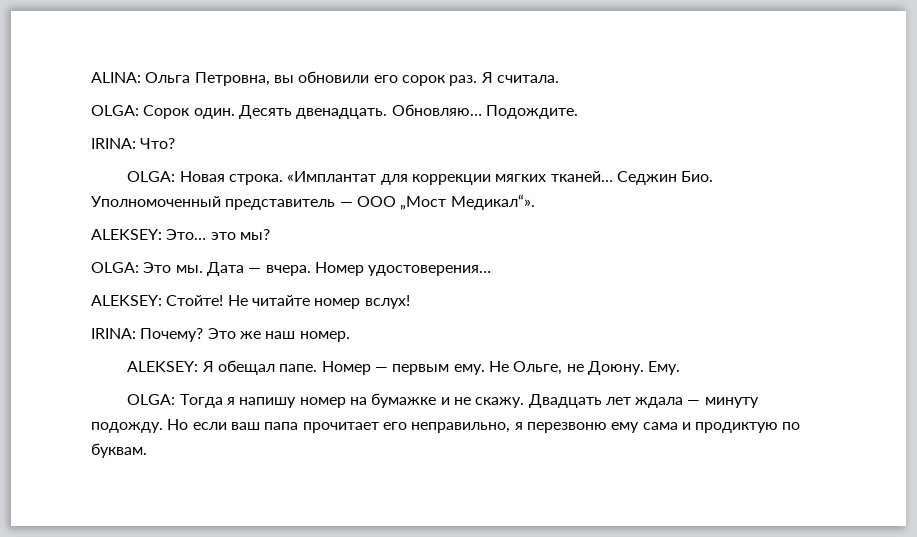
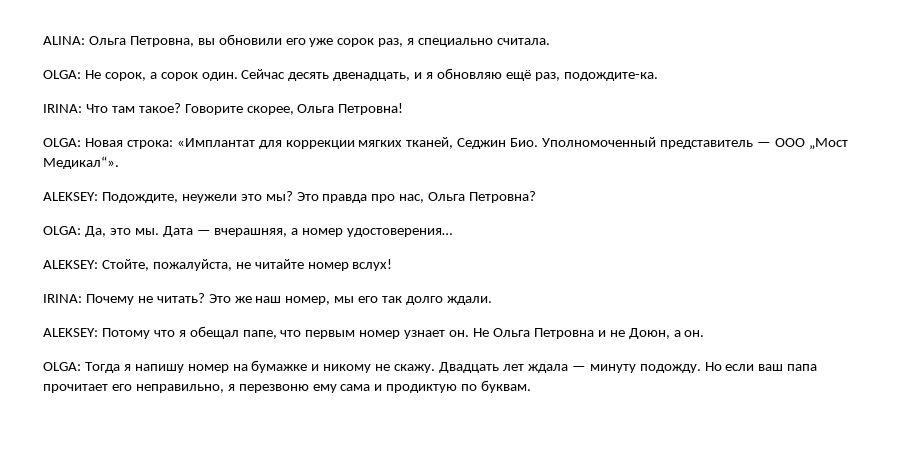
[401,72,559,86] [91,104,578,119] [91,138,176,149] сорок раз. Я считала. // OLGA: Сорок один. Десять двенадцать. Обновляю… Подождите. // IRINA: Что? -> [309,38,551,47] [43,68,658,81] [43,103,404,115] уже сорок раз, я специально считала. // OLGA: Не сорок, а сорок один. Сейчас десять двенадцать, и я обновляю ещё раз, подождите-ка. // IRINA: Что там такое? Говорите скорее, Ольга Петровна!
[228,174,283,185] строка. -> [126,140,173,149] строка:
[550,171,613,182] тканей… -> [406,137,454,149] тканей,
[166,229,207,240] Это… -> [101,192,237,203] Подождите, неужели
[91,262,172,273] // OLGA: Это -> [296,191,537,203] [43,226,131,237] Это правда про нас, Ольга Петровна? // OLGA: Да, это
[265,262,364,276] вчера. Номер -> [214,228,344,237] вчерашняя, а номер
[166,295,248,306] Стойте! Не -> [101,259,251,271] Стойте, пожалуйста, не
[140,328,350,342] [127,360,681,375] Почему? Это же наш номер. // ALEKSEY: Я обещал папе. Номер — первым ему. Не Ольге, не Доюну. Ему. -> [85,293,492,305] [43,326,705,339] Почему не читать? Это же наш номер, мы его так долго ждали. // ALEKSEY: Потому что я обещал папе, что первым номер узнает он. Не Ольга Петровна и не Доюн, а он.
(450, 401) none -> [323,364,372,373] никому

